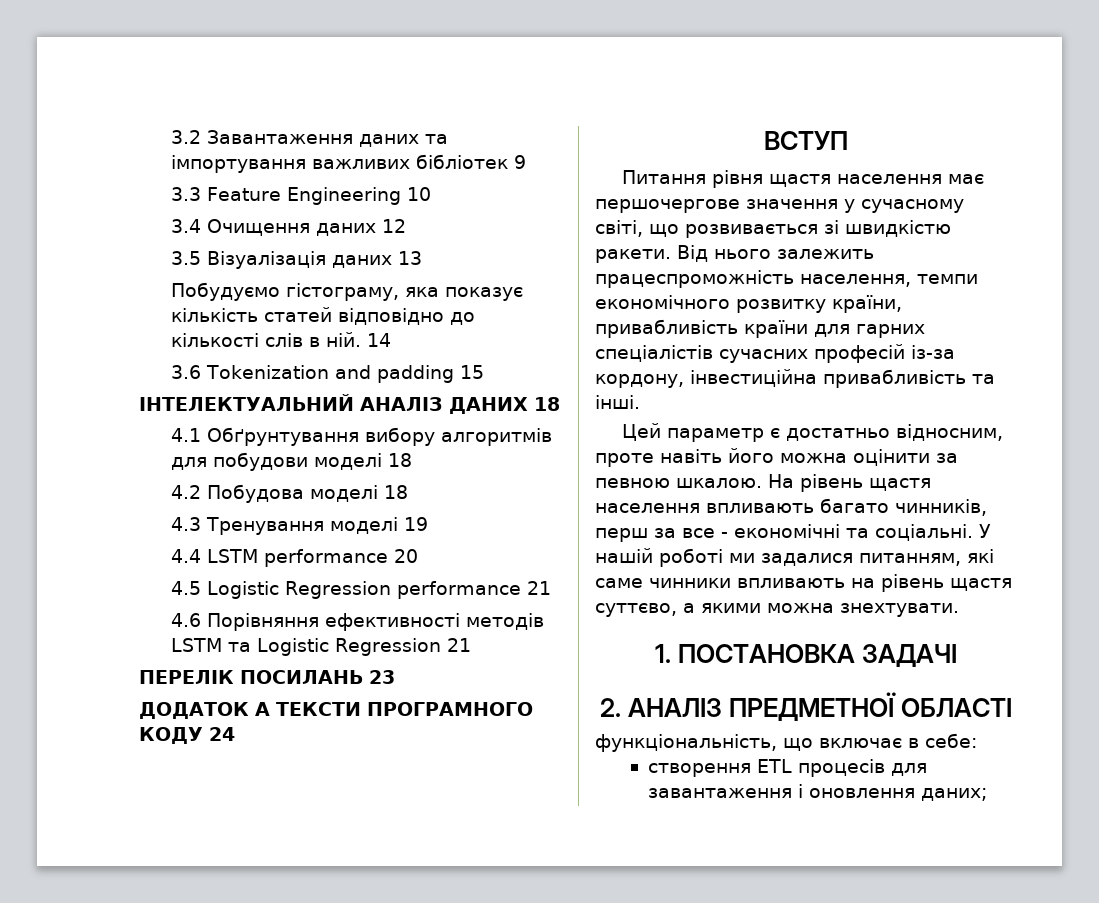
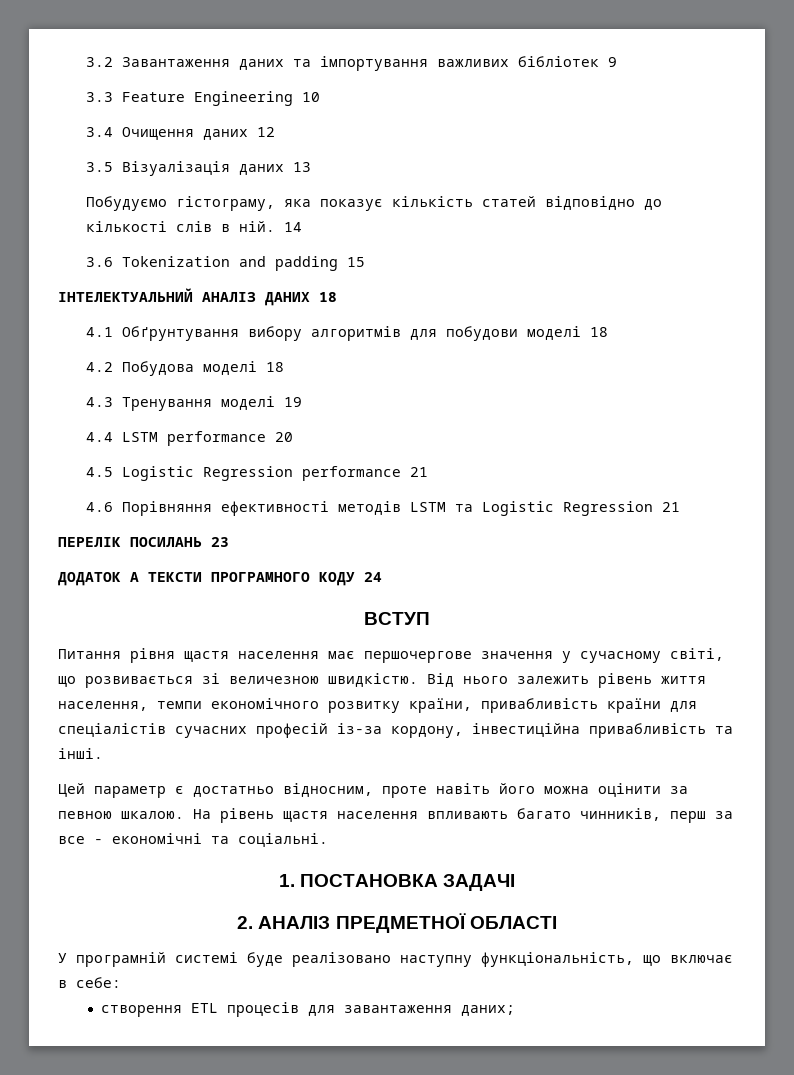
[845,220,951,237] [595,249,671,263] швидкістю ракети. -> [229,673,418,687] величезною швидкістю.
[595,270,794,288] працеспроможність -> [598,673,706,688] рівень життя
[856,324,925,338] гарних -> (697, 706) none
[979,524,991,538] [595,548,994,567] [595,574,1012,592] [595,603,959,617] У нашій роботі ми задалися питанням, які саме чинники впливають на рівень щастя суттєво, а якими можна знехтувати. -> (328, 840) none
(1012, 707) none -> [58,952,472,967] У програмній системі буде реалізовано наступну
[797,784,915,798] і оновлення -> (453, 1009) none

